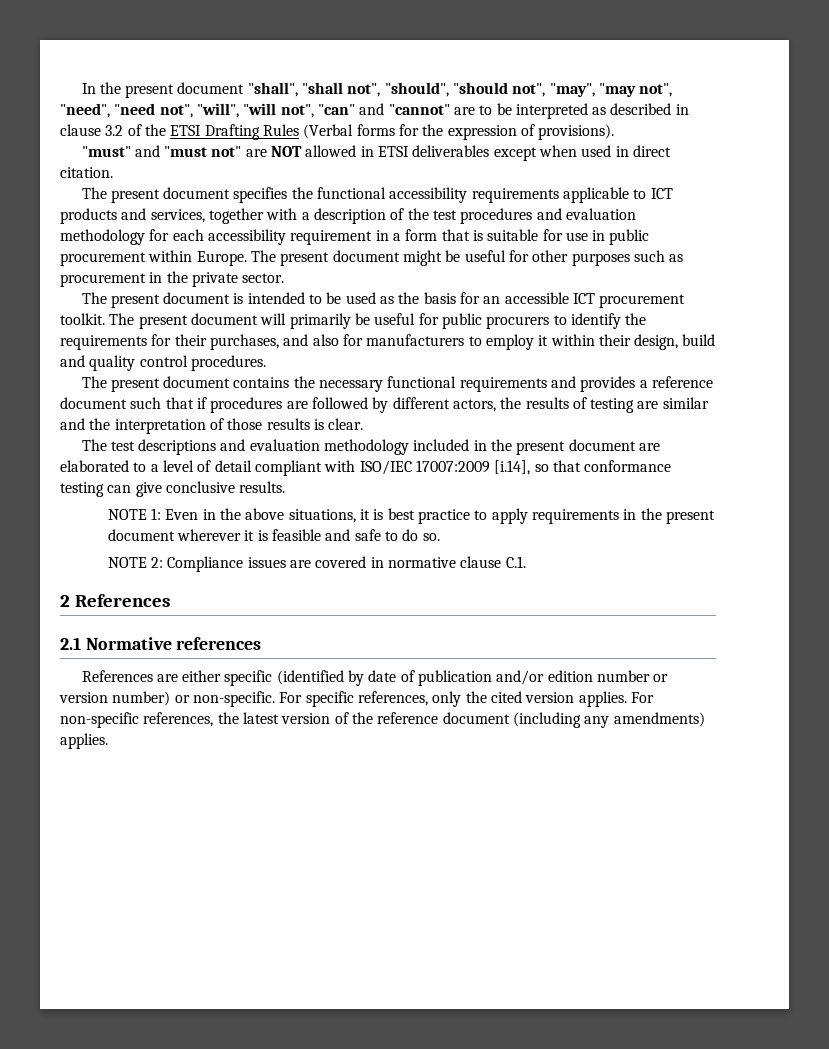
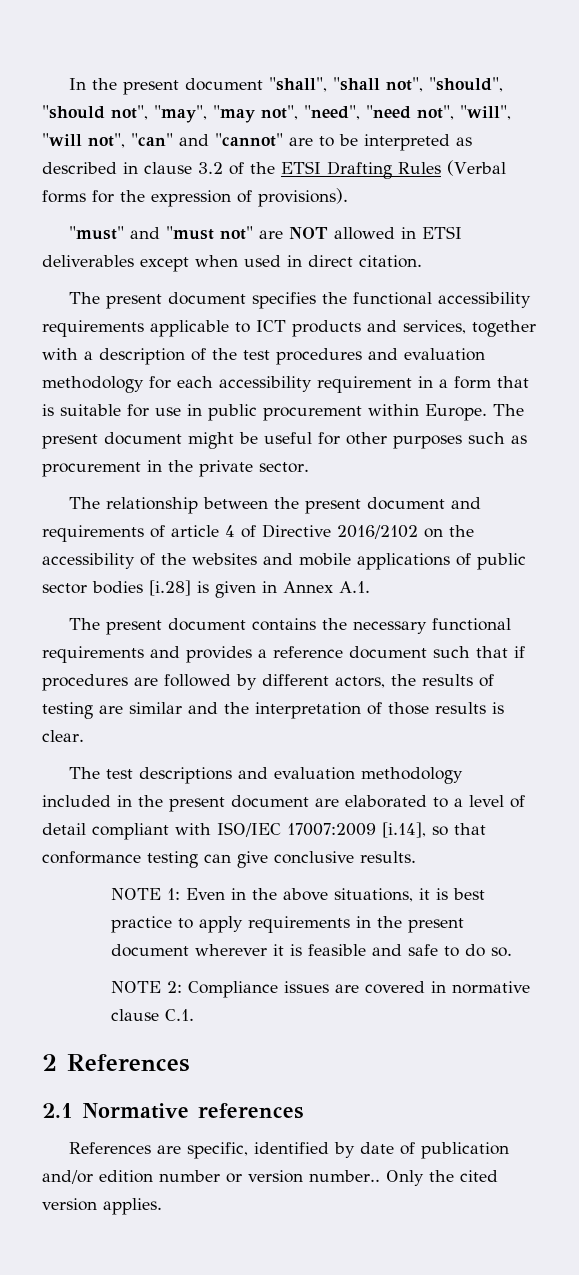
[110,292,686,308] [60,313,647,329] [60,334,716,350] [60,355,266,371] present document is intended to be used as the basis for an accessible ICT procurement toolkit. The present document will primarily be useful for public procurers to identify the requirements for their purchases, and also for manufacturers to employ it within their design, build and quality control procedures. -> [106,497,482,514] [42,524,474,542] [42,553,526,570] [42,580,370,598] relationship between the present document and requirements of article 4 of Directive 2016/2102 on the accessibility of the websites and mobile applications of public sector bodies [i.28] is given in Annex A.1.
[182,670,344,686] either specific (identified -> [187,1142,330,1159] specific, identified
[112,691,654,707] [60,712,705,728] number) or non-specific. For specific references, only the cited version applies. For non-specific references, the latest version of the reference document (including any amendments) -> [309,1170,498,1186] [42,1198,97,1211] number.. Only the cited version

